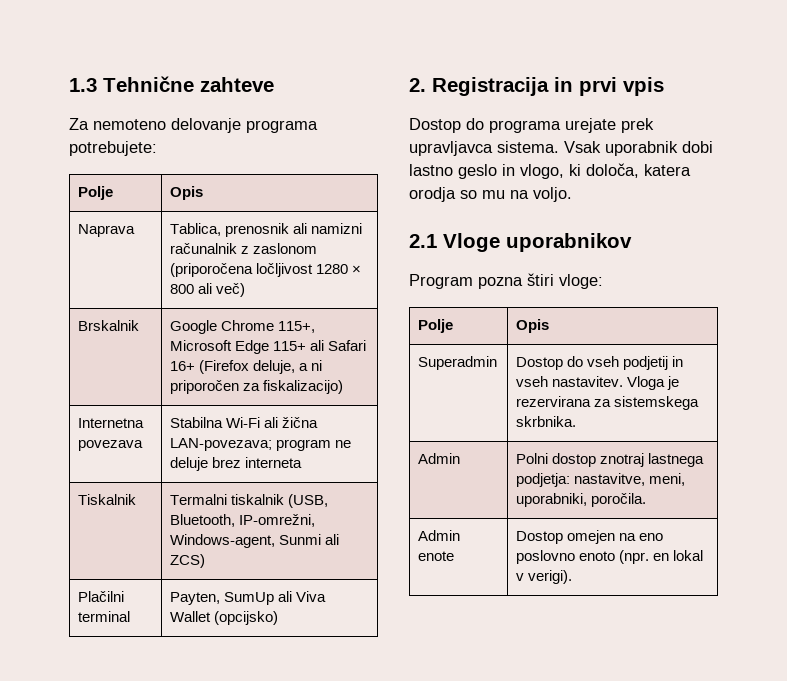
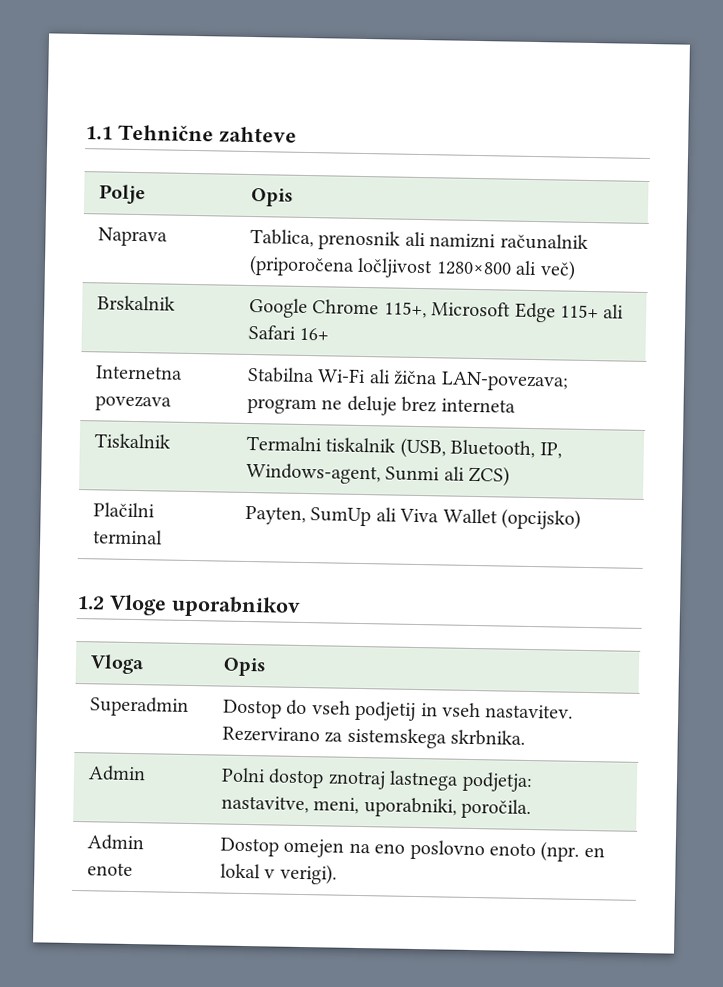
[69,78,97,92] 1.3 -> [85,126,113,140] 1.1
[69,118,318,133] [69,141,157,156] // Za nemoteno delovanje programa potrebujete: -> (297, 135) none
[241,243,318,254] [170,263,362,277] [170,284,195,294] z zaslonom (priporočena ločljivost 1280 × 800 -> [248,254,512,279] (priporočena ločljivost 1280×800
[199,360,323,374] [170,380,344,394] (Firefox deluje, a ni priporočen za fiskalizacijo) -> (330, 334) none
[239,514,316,527] IP-omrežni, -> [539,442,562,459] IP,
[409,77,664,96] [409,118,654,133] [409,141,713,156] [409,163,691,179] [409,187,572,202] [409,233,632,252] [409,273,603,289] [418,319,454,333] 2. Registracija in prvi vpis // Dostop do programa urejate prek upravljavca sistema. Vsak uporabnik dobi lastno geslo in vlogo, ki določa, katera orodja so mu na voljo. // 2.1 Vloge uporabnikov // Program pozna štiri vloge: // Polje -> [76,594,301,618] [89,654,145,675] 1.2 Vloge uporabnikov // Vloga
[627,376,680,390] [516,396,592,407] Vloga je rezervirana -> [221,726,320,743] Rezervirano

